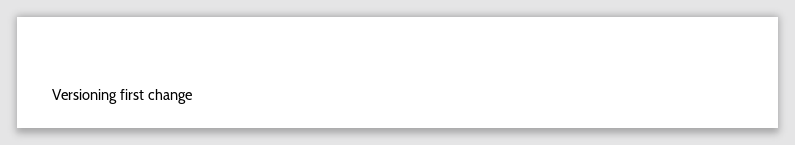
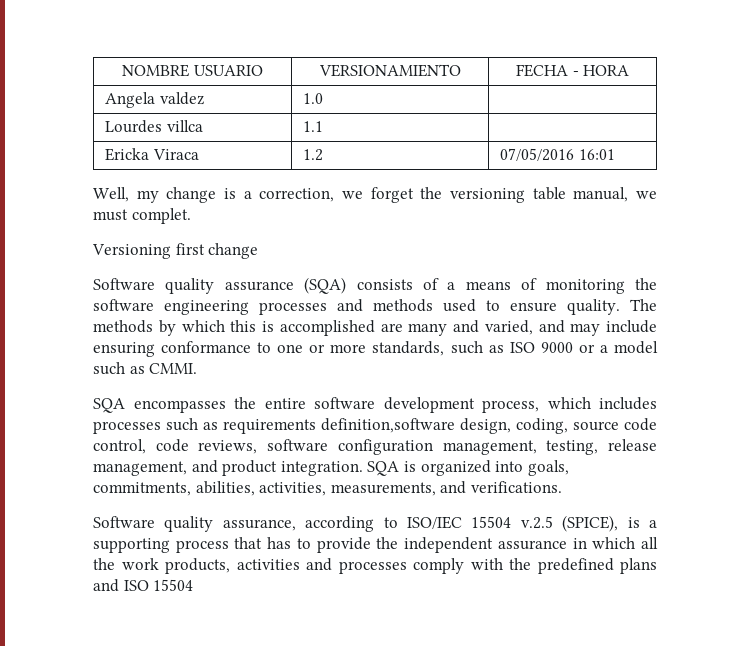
[52,89,192,104] Versioning first change -> [122,64,263,77] [318,64,461,77] [515,64,630,77] [105,92,204,108] [303,93,324,104] [105,120,203,133] [303,121,324,132] [105,148,199,161] [303,149,324,161] [500,148,615,161] [93,187,657,203] [93,208,191,224] [92,243,259,259] [93,277,657,294] [93,299,657,315] [93,320,657,336] [93,341,659,357] [93,362,198,375] [93,397,657,413] [93,418,657,434] [93,439,657,455] [93,460,569,476] [93,481,562,496] [93,515,657,532] [93,537,659,553] [93,558,657,574] [93,579,194,592] NOMBRE USUARIO | VERSIONAMIENTO | FECHA - HORA // Angela valdez | 1.0 | // Lourdes villca | 1.1 | // Ericka Viraca | 1.2 | 07/05/2016 16:01 // Well, my change is a correction, we forget the versioning table manual, we must complet. // Versioning first change // Software quality assurance (SQA) consists of a means of monitoring the software engineering processes and methods used to ensure quality. The methods by which this is accomplished are many and varied, and may include ensuring conformance to one or more standards, such as ISO 9000 or a model such as CMMI. // SQA encompasses the entire software development process, which includes processes such as requirements definition,software design, coding, source code control, code reviews, software configuration management, testing, release management, and product integration. SQA is organized into goals, commitments, abilities, activities, measurements, and verifications. // Software quality assurance, according to ISO/IEC 15504 v.2.5 (SPICE), is a supporting process that has to provide the independent assurance in which all the work products, activities and processes comply with the predefined plans and ISO 15504

